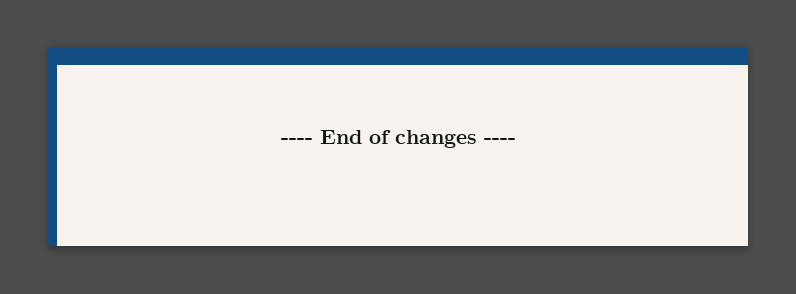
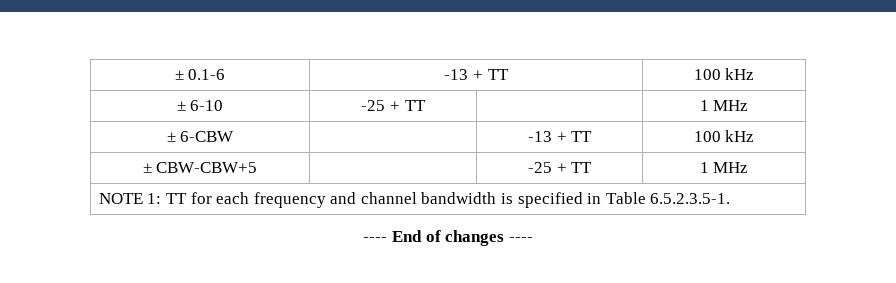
(280, 141) none -> [174,69,226,80] [444,69,509,80] [693,68,755,80] [176,100,224,111] [361,100,426,111] [699,100,749,111] [166,131,235,142] [527,131,593,142] [693,130,755,142] [142,162,258,173] [527,162,593,173] [699,162,749,173] [98,192,731,208] ± 0.1-6 | -13 + TT | 100 kHz // ± 6-10 | -25 + TT | | 1 MHz // ± 6-CBW | | -13 + TT | 100 kHz // ± CBW-CBW+5 | | -25 + TT | 1 MHz // NOTE 1: TT for each frequency and channel bandwidth is specified in Table 6.5.2.3.5-1. //

